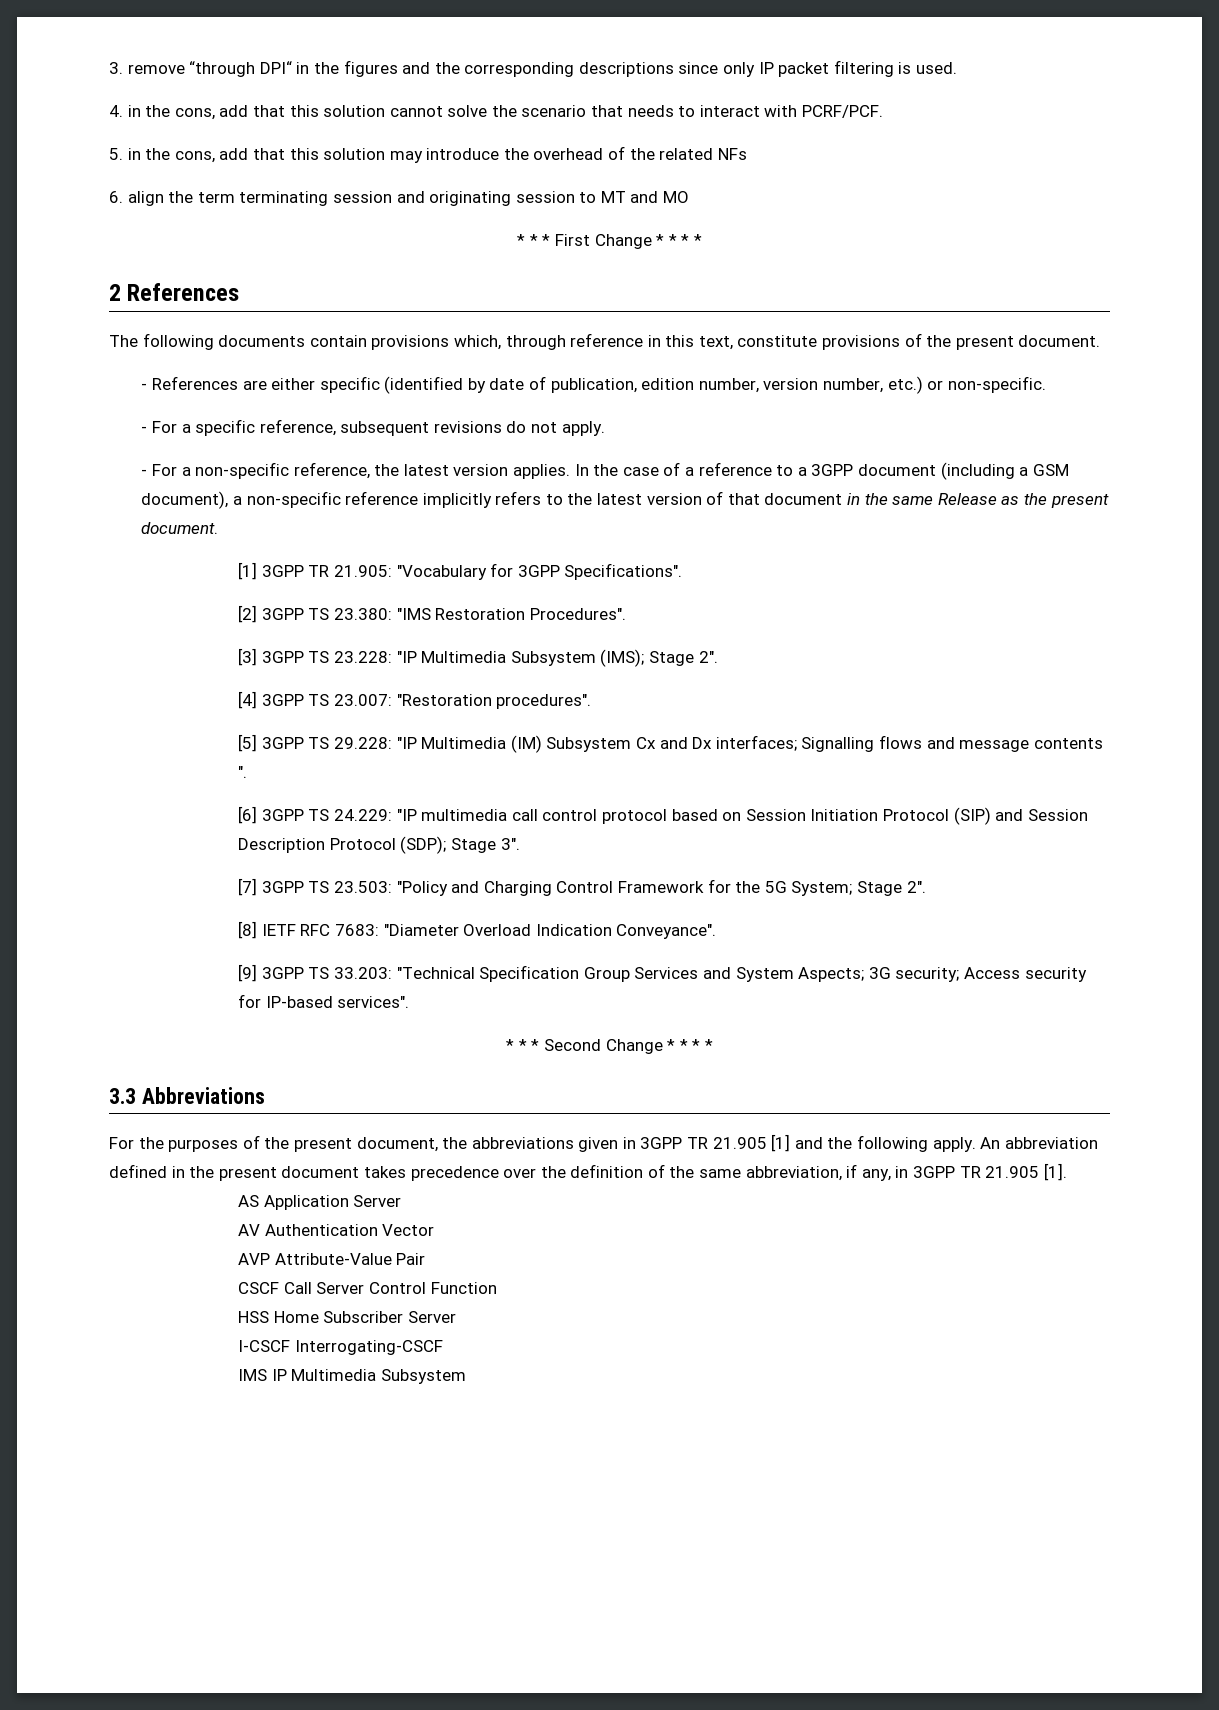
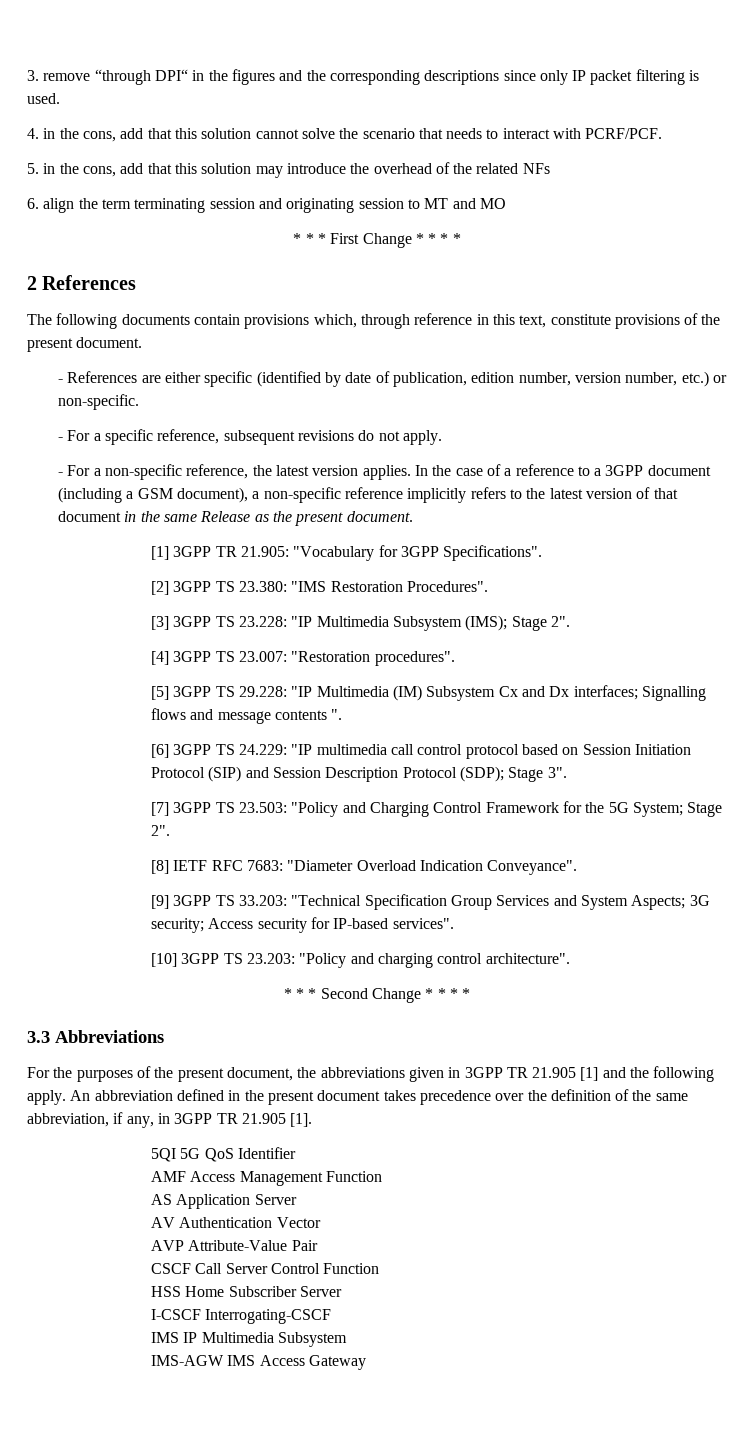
(410, 1002) none -> [151,953,570,968] // [10] 3GPP TS 23.203: "Policy and charging control architecture".
(1067, 1172) none -> [151,1147,297,1162] [151,1171,383,1186] // 5QI 5G QoS Identifier // AMF Access Management Function
(467, 1376) none -> [151,1355,367,1370] // IMS-AGW IMS Access Gateway

